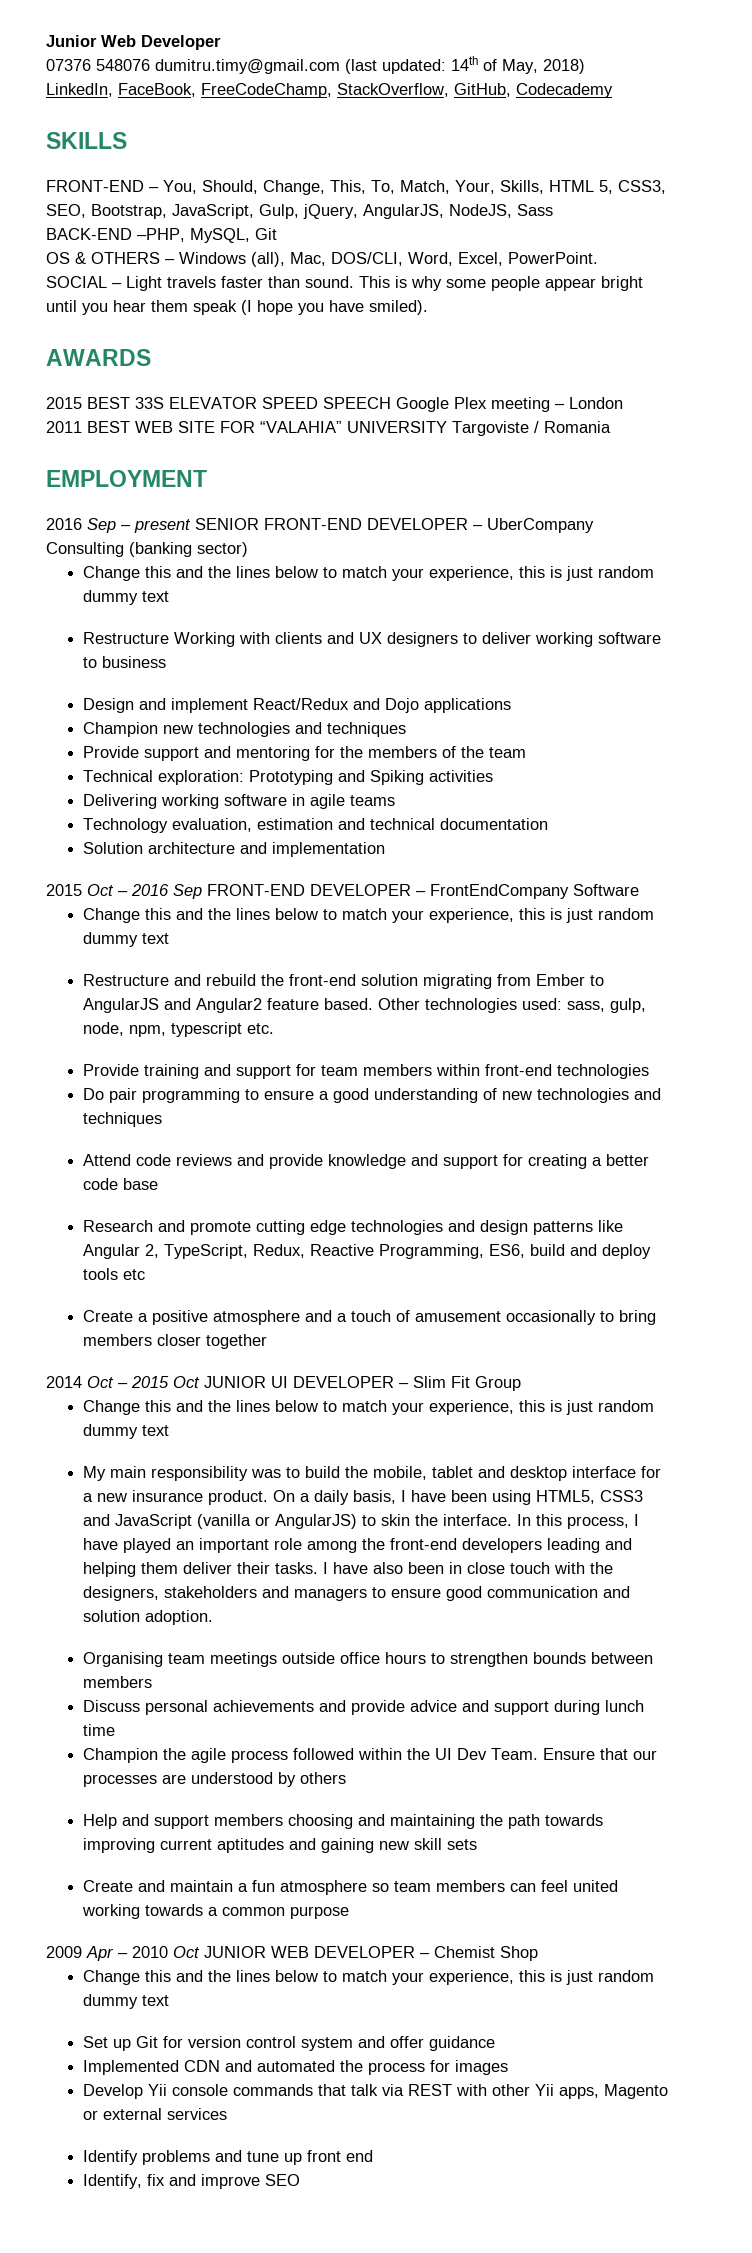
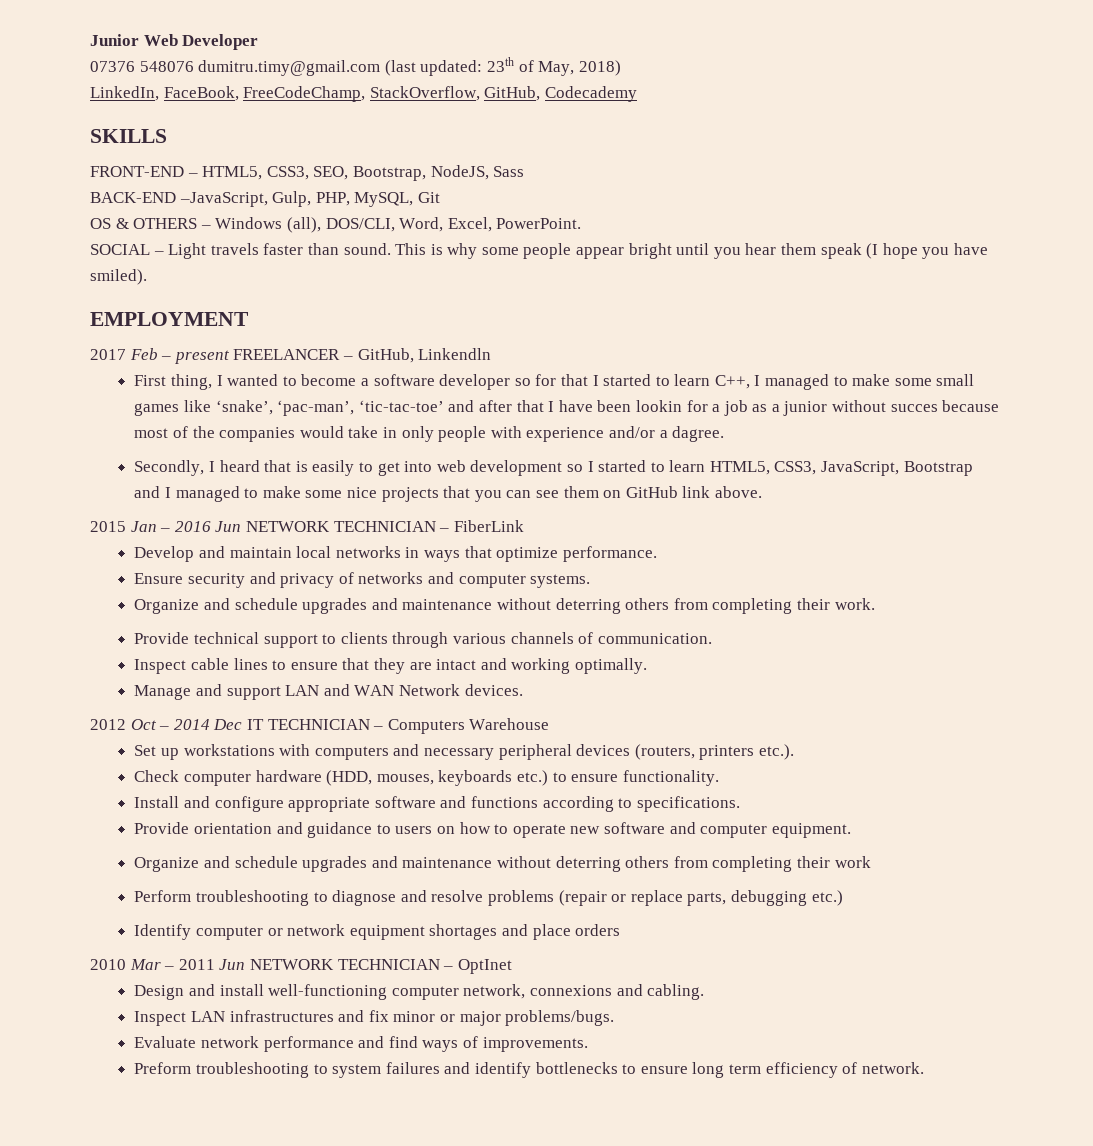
[451,56,478,71] 14th -> [486,57,514,72] 23th
[163,180,666,195] [46,204,444,219] You, Should, Change, This, To, Match, Your, Skills, HTML 5, CSS3, SEO, Bootstrap, JavaScript, Gulp, jQuery, AngularJS, -> [202,166,426,181] HTML5, CSS3, SEO, Bootstrap,
[137,228,185,242] –PHP, -> [179,191,350,207] –JavaScript, Gulp, PHP,
[290,252,326,266] Mac, -> (321, 225) none
[46,349,151,366] [46,397,623,412] [46,421,611,436] [46,470,207,487] [46,518,594,533] [46,542,248,557] [82,566,654,581] [82,590,169,605] [82,632,661,647] [82,656,166,668] [82,698,511,713] [82,722,406,737] [82,746,526,761] [82,770,493,785] [82,794,395,809] [82,818,548,833] [82,842,385,857] [46,884,639,899] [82,908,654,923] [82,932,169,947] [82,974,604,989] [82,998,646,1013] [82,1022,274,1037] [82,1064,649,1079] [82,1088,661,1103] [82,1112,162,1127] [82,1154,649,1169] [82,1178,158,1190] [82,1220,623,1235] [82,1244,651,1259] [82,1268,145,1280] [82,1310,656,1325] [82,1334,267,1349] [46,1376,521,1391] [82,1400,654,1415] [82,1424,169,1439] [82,1466,661,1481] [82,1490,643,1505] [82,1514,639,1529] [82,1538,632,1553] [82,1562,613,1577] [82,1586,630,1601] [82,1610,213,1625] [82,1652,653,1667] [82,1676,152,1688] [82,1700,644,1715] [82,1724,115,1736] [82,1748,657,1763] [82,1772,346,1787] [82,1814,603,1829] [82,1838,477,1853] [82,1880,618,1895] [81,1904,349,1919] [46,1946,538,1961] [82,1970,654,1985] [82,1994,169,2009] [82,2036,495,2051] [82,2060,508,2075] [82,2084,668,2099] [82,2108,227,2120] [82,2150,373,2165] [82,2174,300,2189] AWARDS // 2015 BEST 33S ELEVATOR SPEED SPEECH Google Plex meeting – London // 2011 BEST WEB SITE FOR “VALAHIA” UNIVERSITY Targoviste / Romania // EMPLOYMENT // 2016 Sep – present SENIOR FRONT-END DEVELOPER – UberCompany Consulting (banking sector) // Change this and the lines below to match your experience, this is just random dummy text // Restructure Working with clients and UX designers to deliver working software to business // Design and implement React/Redux and Dojo applications // Champion new technologies and techniques // Provide support and mentoring for the members of the team // Technical exploration: Prototyping and Spiking activities // Delivering working software in agile teams // Technology evaluation, estimation and technical documentation // Solution architecture and implementation // 2015 Oct – 2016 Sep FRONT-END DEVELOPER – FrontEndCompany Software // Change this and the lines below to match your experience, this is just random dummy text // Restructure and rebuild the front-end solution migrating from Ember to AngularJS and Angular2 feature based. Other technologies used: sass, gulp, node, npm, typescript etc. // Provide training and support for team members within front-end technologies // Do pair programming to ensure a good understanding of new technologies and techniques // Attend code reviews and provide knowledge and support for creating a better code base // Research and promote cutting edge technologies and design patterns like Angular 2, TypeScript, Redux, Reactive Programming, ES6, build and deploy tools etc // Create a positive atmosphere and a touch of amusement occasionally to bring members closer together // 2014 Oct – 2015 Oct JUNIOR UI DEVELOPER – Slim Fit Group // Change this and the lines below to match your experience, this is just random dummy text // My main responsibility was to build the mobile, tablet and desktop interface for a new insurance product. On a daily basis, I have been using HTML5, CSS3 and JavaScript (vanilla or AngularJS) to skin the interface. In this process, I have played an important role among the front-end developers leading and helping them deliver their tasks. I have also been in close touch with the designers, stakeholders and managers to ensure good communication and solution adoption. // Organising team meetings outside office hours to strengthen bounds between members // Discuss personal achievements and provide advice and support during lunch time // Champion the agile process followed within the UI Dev Team. Ensure that our processes are understood by others // Help and support members choosing and maintaining the path towards improving current aptitudes and gaining new skill sets // Create and maintain a fun atmosphere so team members can feel united working towards a common purpose // 2009 Apr – 2010 Oct JUNIOR WEB DEVELOPER – Chemist Shop // Change this and the lines below to match your experience, this is just random dummy text // Set up Git for version control system and offer guidance // Implemented CDN and automated the process for images // Develop Yii console commands that talk via REST with other Yii apps, Magento or external services // Identify problems and tune up front end // Identify, fix and improve SEO -> [90,312,249,326] [90,348,492,364] [134,374,975,390] [134,400,1000,416] [134,426,725,442] [134,460,973,476] [134,486,762,502] [90,520,524,532] [134,546,657,562] [134,572,591,588] [134,598,875,614] [134,632,712,648] [134,658,647,674] [134,684,523,700] [90,718,550,734] [134,744,794,760] [134,770,719,786] [134,796,740,812] [134,822,851,838] [134,856,871,872] [134,890,843,906] [134,924,621,940] [90,959,512,974] [134,984,705,1000] [134,1010,615,1026] [134,1036,588,1052] [134,1062,924,1078] EMPLOYMENT // 2017 Feb – present FREELANCER – GitHub, Linkendln // First thing, I wanted to become a software developer so for that I started to learn C++, I managed to make some small games like ‘snake’, ‘pac-man’, ‘tic-tac-toe’ and after that I have been lookin for a job as a junior without succes because most of the companies would take in only people with experience and/or a dagree. // Secondly, I heard that is easily to get into web development so I started to learn HTML5, CSS3, JavaScript, Bootstrap and I managed to make some nice projects that you can see them on GitHub link above. // 2015 Jan – 2016 Jun NETWORK TECHNICIAN – FiberLink // Develop and maintain local networks in ways that optimize performance. // Ensure security and privacy of networks and computer systems. // Organize and schedule upgrades and maintenance without deterring others from completing their work. // Provide technical support to clients through various channels of communication. // Inspect cable lines to ensure that they are intact and working optimally. // Manage and support LAN and WAN Network devices. // 2012 Oct – 2014 Dec IT TECHNICIAN – Computers Warehouse // Set up workstations with computers and necessary peripheral devices (routers, printers etc.). // Check computer hardware (HDD, mouses, keyboards etc.) to ensure functionality. // Install and configure appropriate software and functions according to specifications. // Provide orientation and guidance to users on how to operate new software and computer equipment. // Organize and schedule upgrades and maintenance without deterring others from completing their work // Perform troubleshooting to diagnose and resolve problems (repair or replace parts, debugging etc.) // Identify computer or network equipment shortages and place orders // 2010 Mar – 2011 Jun NETWORK TECHNICIAN – OptInet // Design and install well-functioning computer network, connexions and cabling. // Inspect LAN infrastructures and fix minor or major problems/bugs. // Evaluate network performance and find ways of improvements. // Preform troubleshooting to system failures and identify bottlenecks to ensure long term efficiency of network.

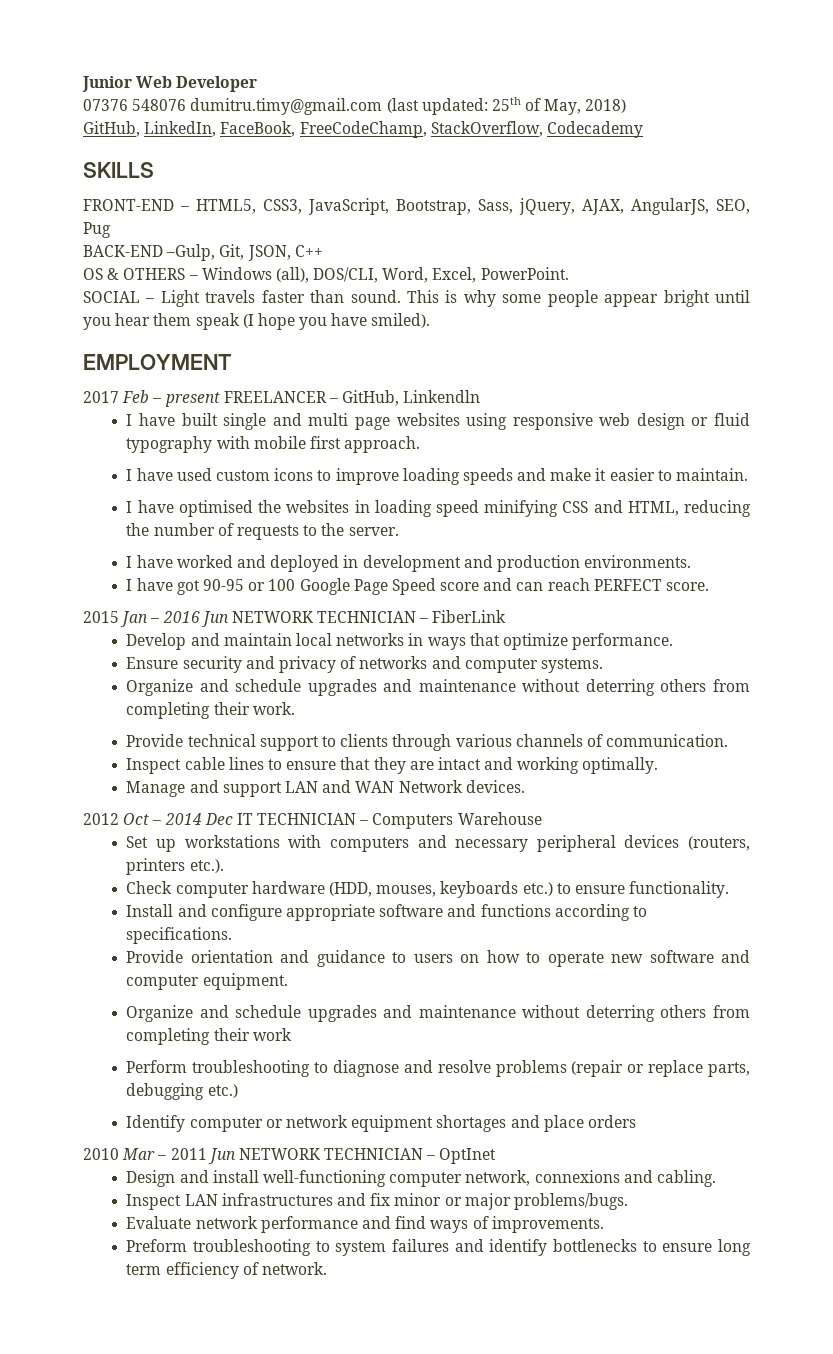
[486,57,514,72] 23th -> [491,97,521,111] 25th
(621, 68) none -> [83,121,140,137] GitHub,
[484,86,541,101] GitHub, -> (543, 129) none
[313,165,525,181] [90,191,440,207] SEO, Bootstrap, NodeJS, Sass // BACK-END –JavaScript, Gulp, PHP, MySQL, Git -> [308,198,750,215] [83,222,111,238] [83,244,323,261] JavaScript, Bootstrap, Sass, jQuery, AJAX, AngularJS, SEO, Pug // BACK-END –Gulp, Git, JSON, C++
[134,374,975,390] [134,400,1000,416] [134,426,725,442] [134,460,973,476] [134,486,762,502] First thing, I wanted to become a software developer so for that I started to learn C++, I managed to make some small games like ‘snake’, ‘pac-man’, ‘tic-tac-toe’ and after that I have been lookin for a job as a junior without succes because most of the companies would take in only people with experience and/or a dagree. // Secondly, I heard that is easily to get into web development so I started to learn HTML5, CSS3, JavaScript, Bootstrap and I managed to make some nice projects that you can see them on GitHub link above. -> [126,413,750,430] [126,436,421,453] [126,468,749,485] [126,500,752,517] [126,523,399,540] [126,555,692,572] [126,578,710,595] I have built single and multi page websites using responsive web design or fluid typography with mobile first approach. // I have used custom icons to improve loading speeds and make it easier to maintain. // I have optimised the websites in loading speed minifying CSS and HTML, reducing the number of requests to the server. // I have worked and deployed in development and production environments. // I have got 90-95 or 100 Google Page Speed score and can reach PERFECT score.

